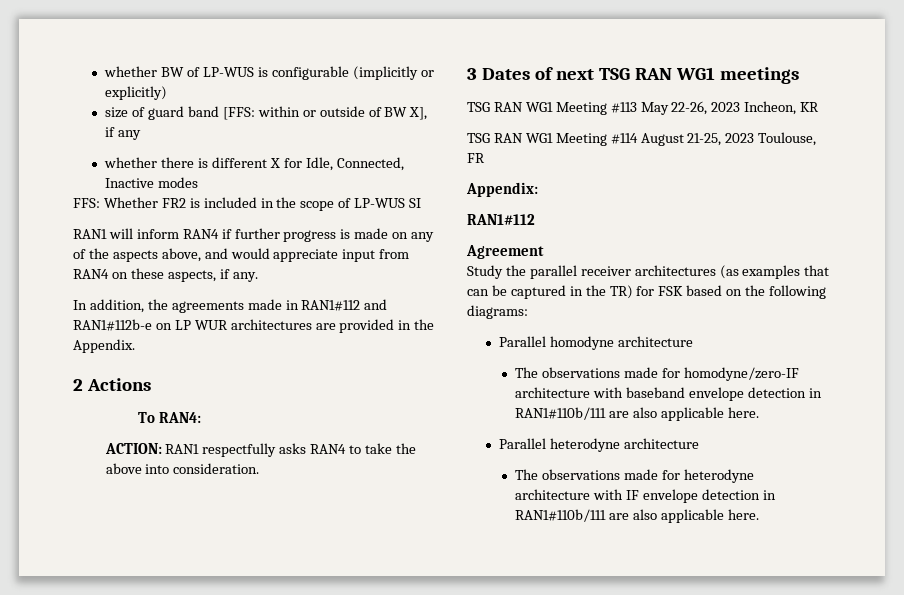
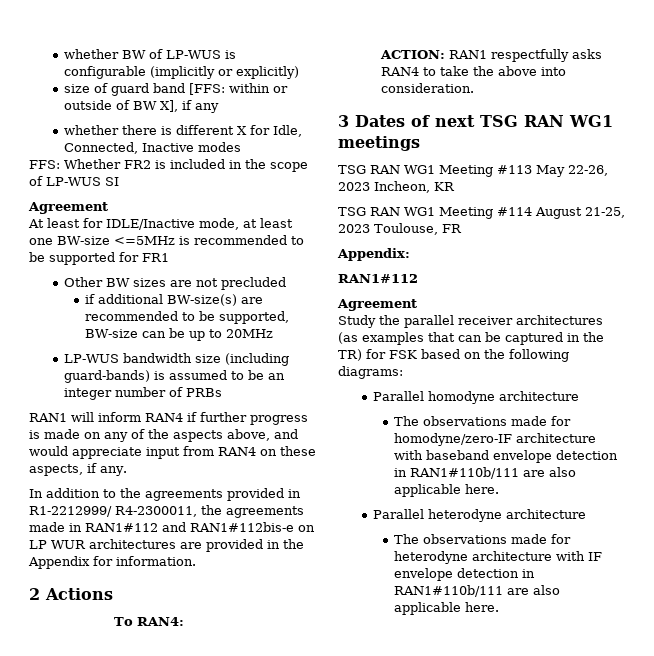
(422, 203) none -> [28,202,108,214] [28,218,293,230] [29,235,304,245] [29,252,169,265] [64,277,287,290] [85,294,264,306] [85,311,290,324] [85,328,274,341] [64,353,290,366] [64,370,286,383] [64,387,223,400] // Agreement // At least for IDLE/Inactive mode, at least one BW-size <=5MHz is recommended to be supported for FR1 // Other BW sizes are not precluded // if additional BW-size(s) are recommended to be supported, BW-size can be up to 20MHz // LP-WUS bandwidth size (including guard-bands) is assumed to be an integer number of PRBs
[89,299,144,313] addition, -> [46,488,301,501] [29,506,197,517] addition to the agreements provided in R1-2212999/ R4-2300011,
[73,319,152,331] RAN1#112b-e -> [190,522,294,532] RAN1#112bis-e
[73,339,135,353] Appendix. -> [28,556,196,569] Appendix for information.

